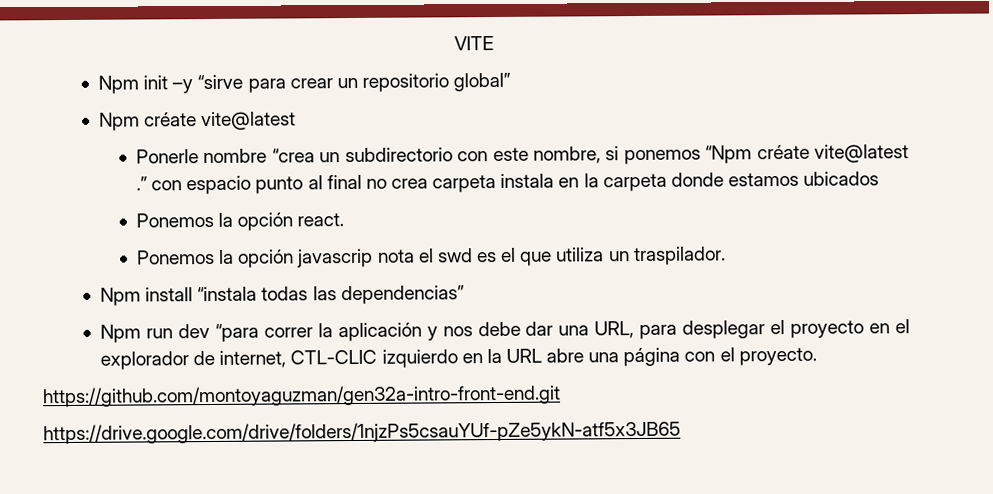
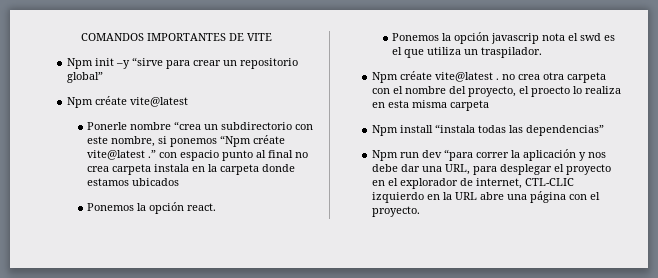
(454, 43) none -> [81,33,244,41] COMANDOS IMPORTANTES DE
(726, 256) none -> [371,71,606,83] [371,86,621,97] [371,100,489,111] // Npm créate vite@latest . no crea otra carpeta con el nombre del proyecto, el proecto lo realiza en esta misma carpeta
[42,384,561,408] [43,420,681,445] // https://github.com/montoyaguzman/gen32a-intro-front-end.git // https://drive.google.com/drive/folders/1njzPs5csauYUf-pZe5ykN-atf5x3JB65 -> (420, 211) none

